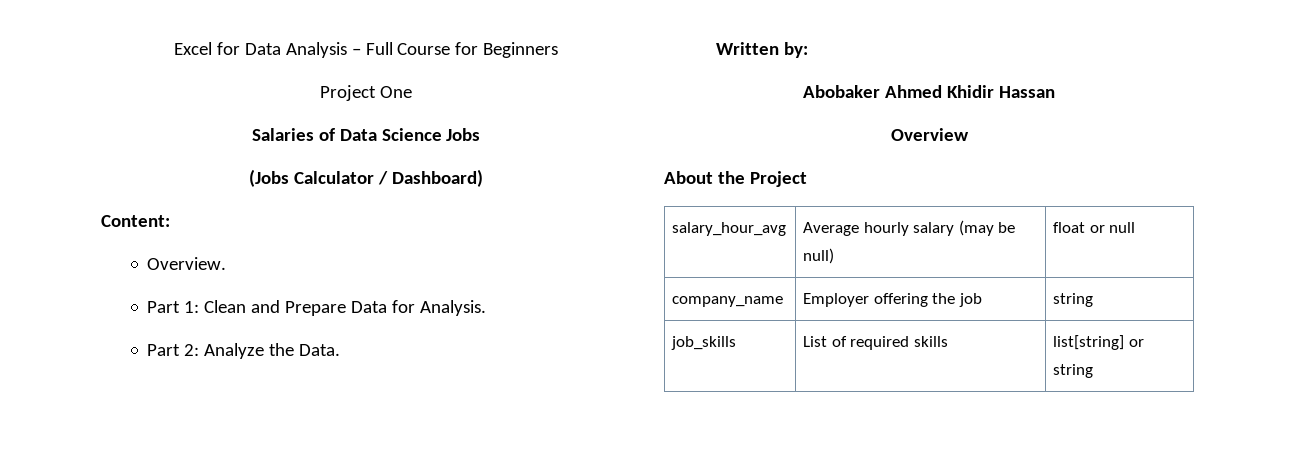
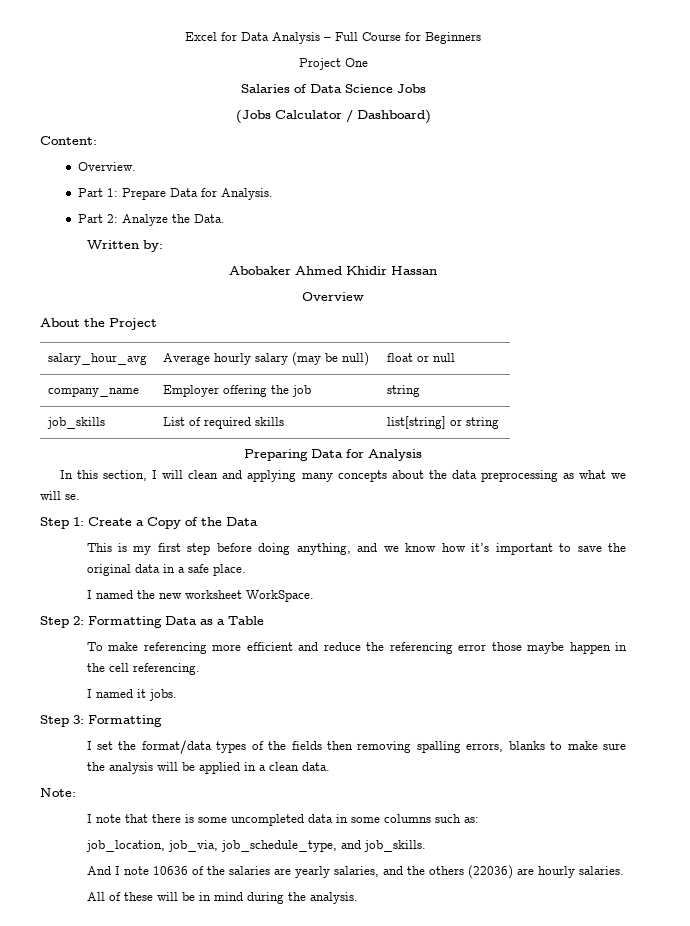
[204,300,281,313] Clean and -> (118, 192) none
(1094, 371) none -> [244,449,422,461] [60,470,627,482] [40,491,80,500] [40,517,258,529] [86,543,626,555] [86,564,246,576] [86,590,314,602] [40,616,264,628] [86,642,627,654] [86,663,200,675] [86,689,177,701] [40,715,162,727] [86,740,627,754] [86,762,330,774] [40,788,76,797] [86,814,479,826] [85,840,426,852] [86,865,624,879] [86,892,358,904] // Preparing Data for Analysis // In this section, I will clean and applying many concepts about the data preprocessing as what we will se. // Step 1: Create a Copy of the Data // This is my first step before doing anything, and we know how it’s important to save the original data in a safe place. // I named the new worksheet WorkSpace. // Step 2: Formatting Data as a Table // To make referencing more efficient and reduce the referencing error those maybe happen in the cell referencing. // I named it jobs. // Step 3: Formatting // I set the format/data types of the fields then removing spalling errors, blanks to make sure the analysis will be applied in a clean data. // Note: // I note that there is some uncompleted data in some columns such as: // job_location, job_via, job_schedule_type, and job_skills. // And I note 10636 of the salaries are yearly salaries, and the others (22036) are hourly salaries. // All of these will be in mind during the analysis.

